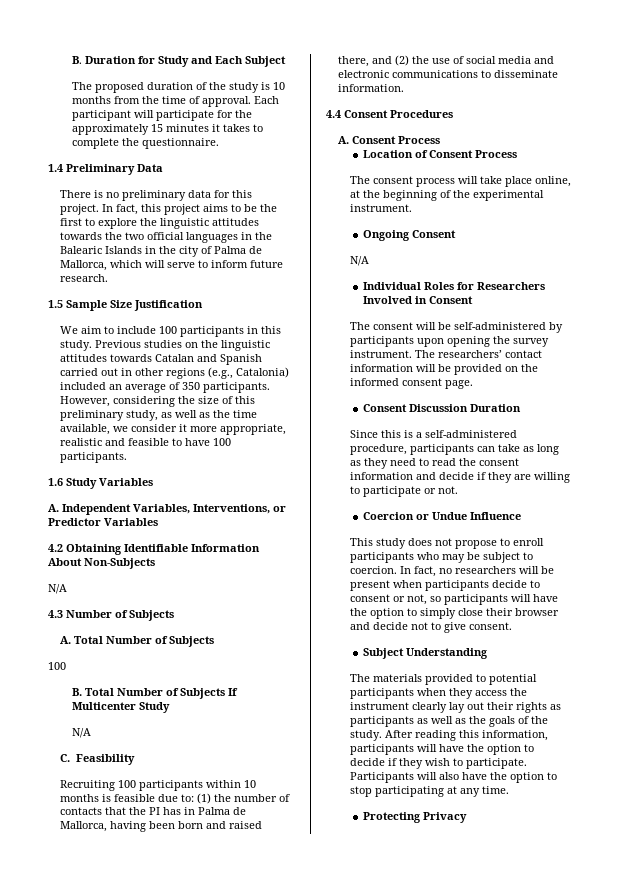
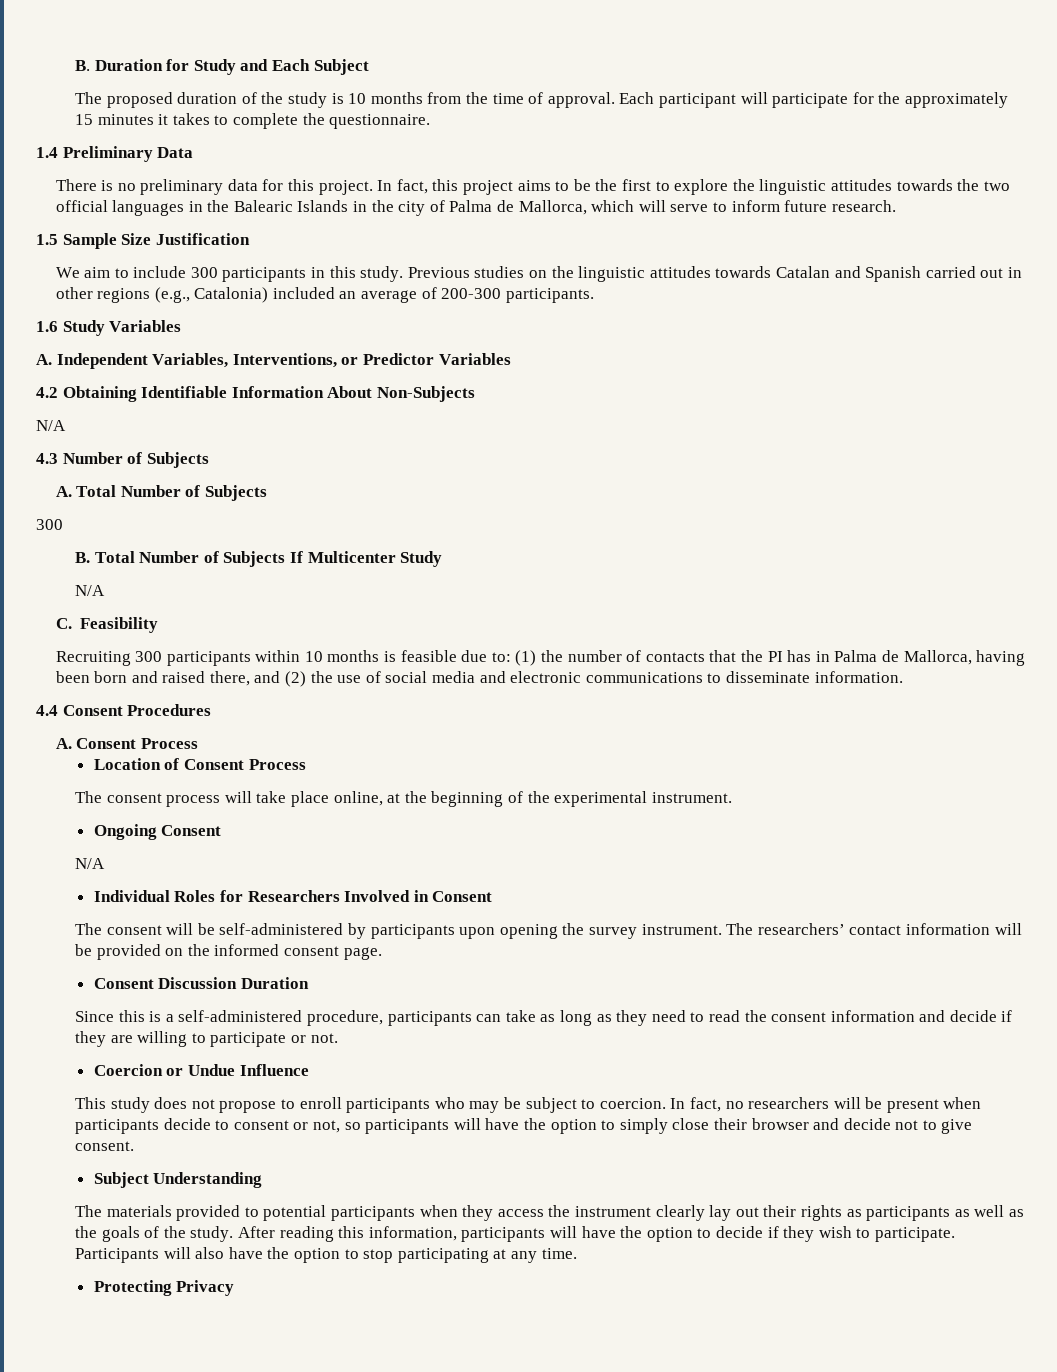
[159,326,178,334] 100 -> [190,267,218,278] 300
[182,382,271,393] [60,396,256,407] [60,410,258,421] [60,424,287,435] [60,438,232,446] 350 participants. However, considering the size of this preliminary study, as well as the time available, we consider it more appropriate, realistic and feasible to have 100 -> [441,288,502,299] 200-300
[48,662,66,670] 100 -> [36,519,63,530] 300
[118,780,137,788] 100 -> [135,651,163,662] 300

